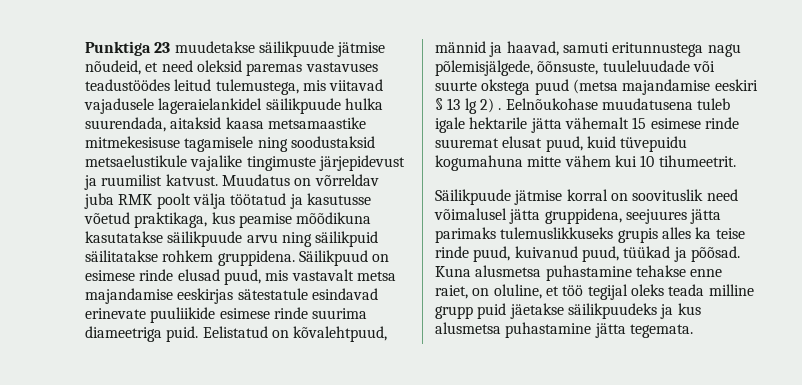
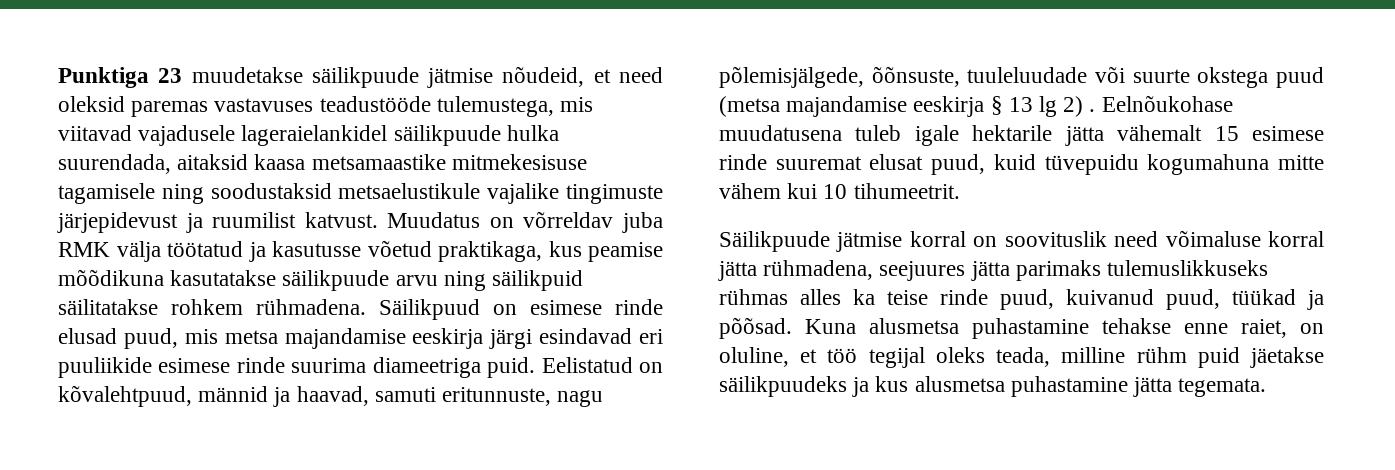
[85,79,212,91] teadustöödes leitud -> [319,96,431,112] teadustööde
[156,193,191,209] poolt -> (110, 249) none
[217,250,295,266] gruppidena. -> [256,299,366,315] rühmadena.
[291,269,354,281] vastavalt -> (218, 336) none
[177,288,378,304] [85,308,146,319] eeskirjas sätestatule esindavad erinevate -> [412,328,663,349] eeskirja järgi esindavad eri
[612,42,704,57] eritunnustega -> [442,387,552,406] eritunnuste,
[714,79,758,91] eeskiri -> [913,96,985,117] eeskirja
[434,208,622,224] võimalusel jätta gruppidena, -> [1165,230,1324,247] [718,260,874,281] võimaluse korral jätta rühmadena,
[617,228,658,243] grupis -> [719,289,788,305] rühmas
[668,284,754,296] [435,306,473,319] teada milline grupp -> [996,347,1187,367] teada, milline rühm

